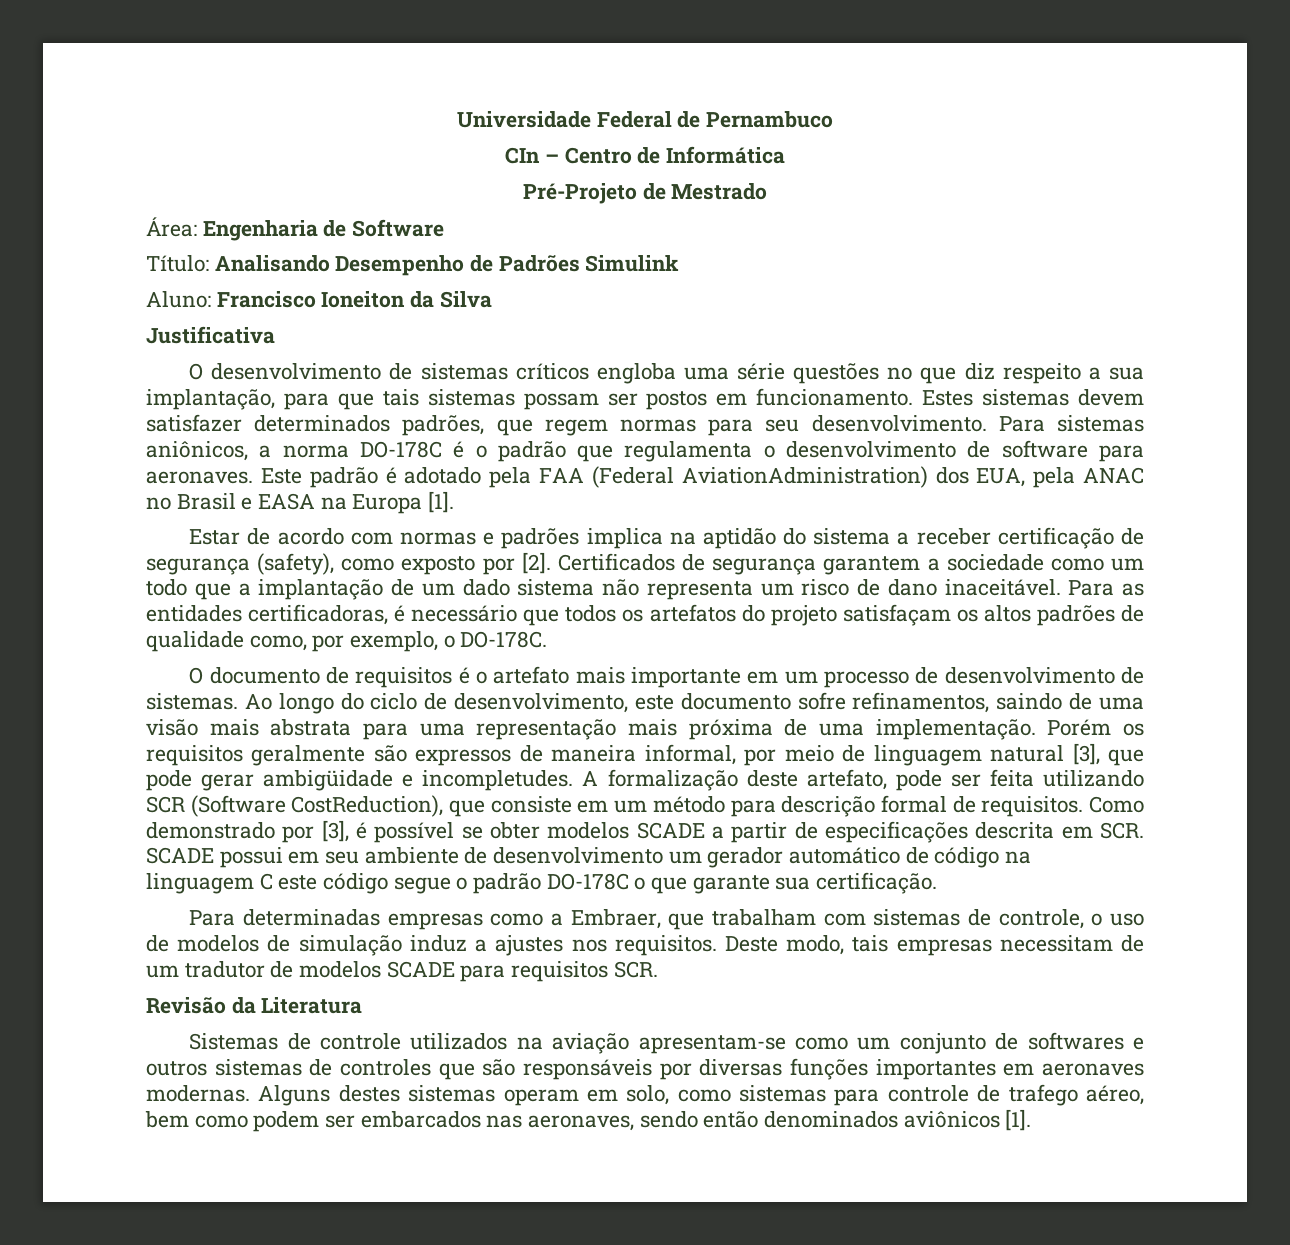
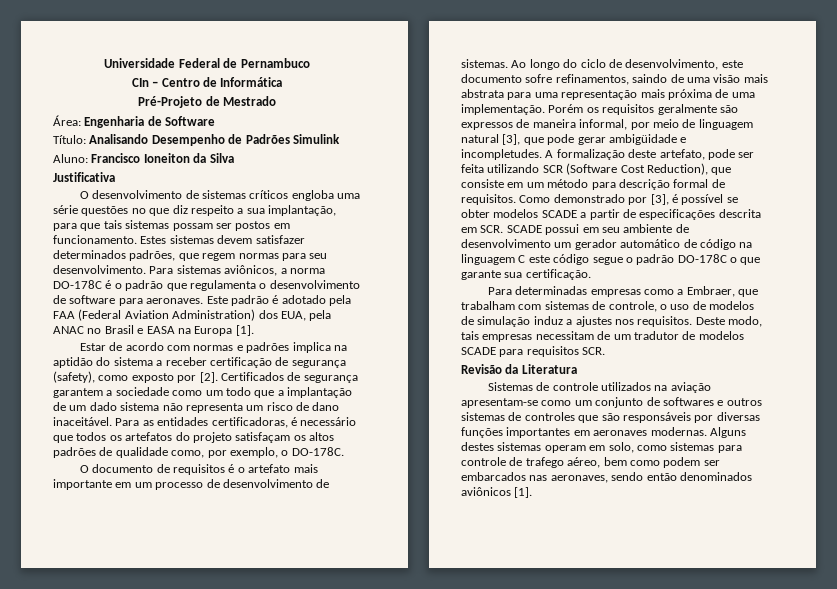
[146,441,248,461] aniônicos, -> [224,265,278,276] aviônicos,
[681,466,928,488] AviationAdministration) -> [124,309,256,321] Aviation Administration)
[291,795,444,817] CostReduction), -> [620,163,708,175] Cost Reduction),

